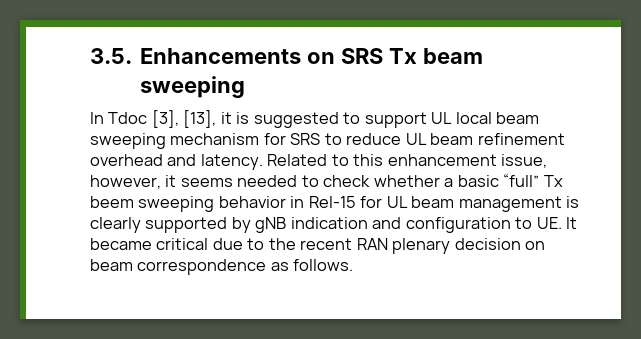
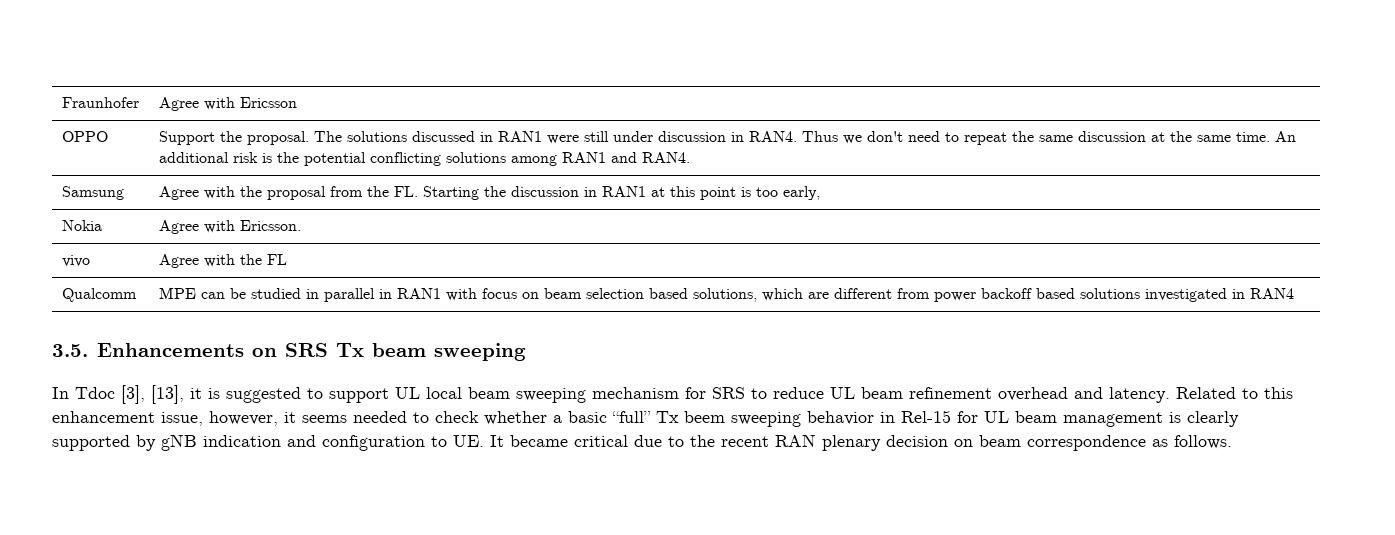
(90, 56) none -> [61,97,139,108] [158,97,297,111] [61,131,108,142] [158,131,1296,145] [158,152,690,166] [61,186,124,200] [158,186,820,200] [61,220,102,231] [158,220,301,234] [61,255,90,267] [158,254,287,268] [61,288,137,302] [158,287,1294,302] Fraunhofer | Agree with Ericsson // OPPO | Support the proposal. The solutions discussed in RAN1 were still under discussion in RAN4. Thus we don't need to repeat the same discussion at the same time. An additional risk is the potential conflicting solutions among RAN1 and RAN4. // Samsung | Agree with the proposal from the FL. Starting the discussion in RAN1 at this point is too early, // Nokia | Agree with Ericsson. // vivo | Agree with the FL // Qualcomm | MPE can be studied in parallel in RAN1 with focus on beam selection based solutions, which are different from power backoff based solutions investigated in RAN4 //

